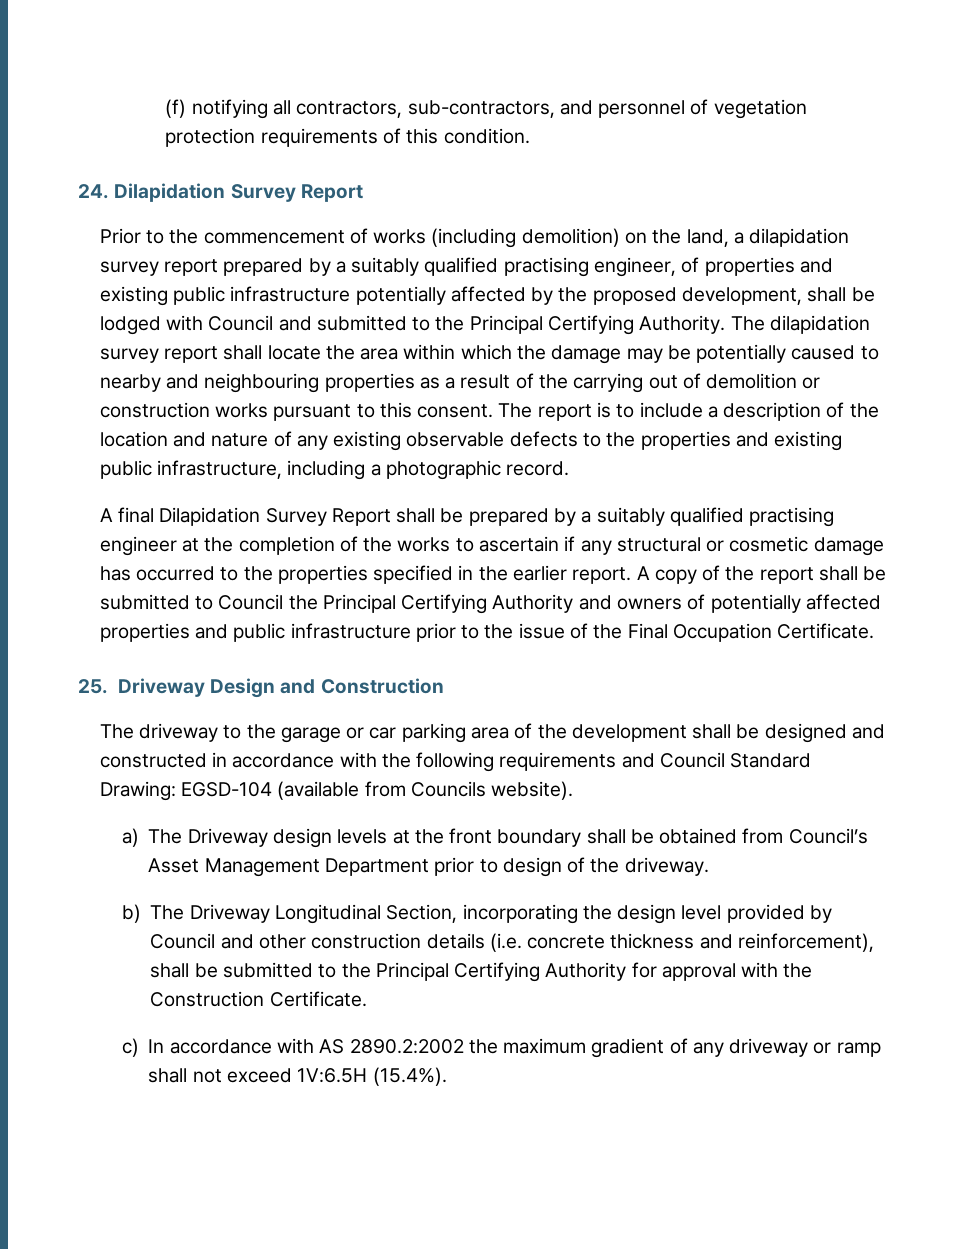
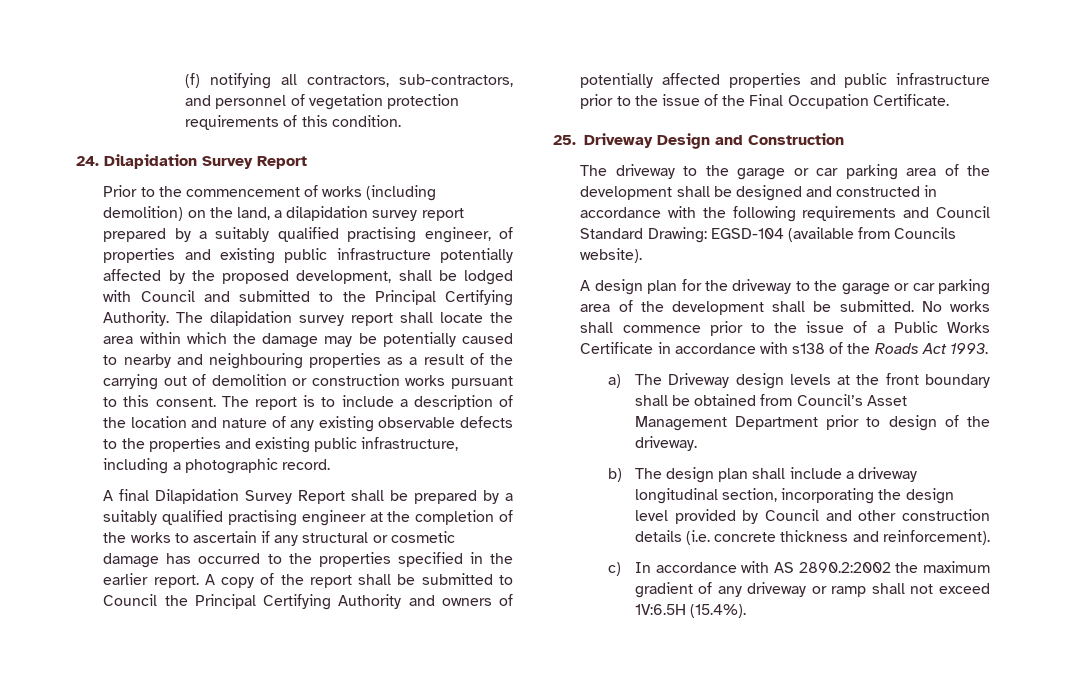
(574, 790) none -> [580,279,991,295] [580,300,990,315] [580,321,990,336] [580,342,988,354] // A design plan for the driveway to the garage or car parking area of the development shall be submitted. No works shall commence prior to the issue of a Public Works Certificate in accordance with s138 of the Roads Act 1993.
[189,904,458,924] Driveway Longitudinal Section, -> [666,467,918,483] [634,488,778,504] design plan shall include a driveway longitudinal section,
[737,933,874,952] [150,962,813,982] [150,991,367,1007] reinforcement), shall be submitted to the Principal Certifying Authority for approval with the Construction Certificate. -> [882,530,990,545] reinforcement).

